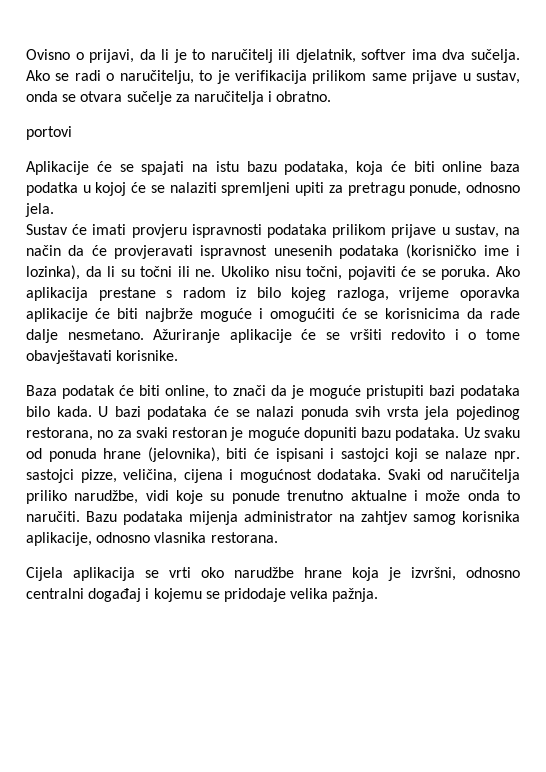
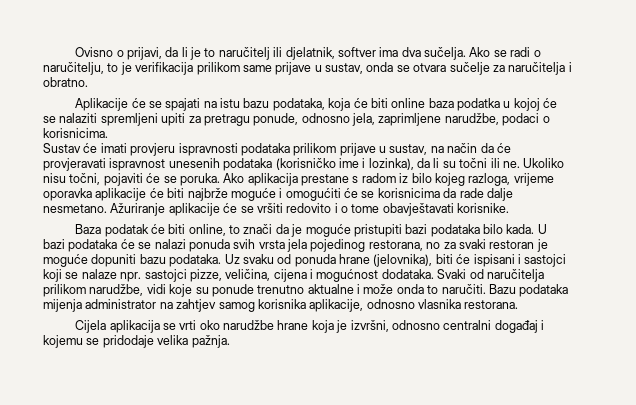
[26,126,72,140] // portovi -> (88, 82) none
[25,203,54,217] jela. -> [352,113,550,126] [43,128,108,138] jela, zaprimljene narudžbe, podaci o korisnicima.
[26,490,67,504] priliko -> [43,284,86,297] prilikom

